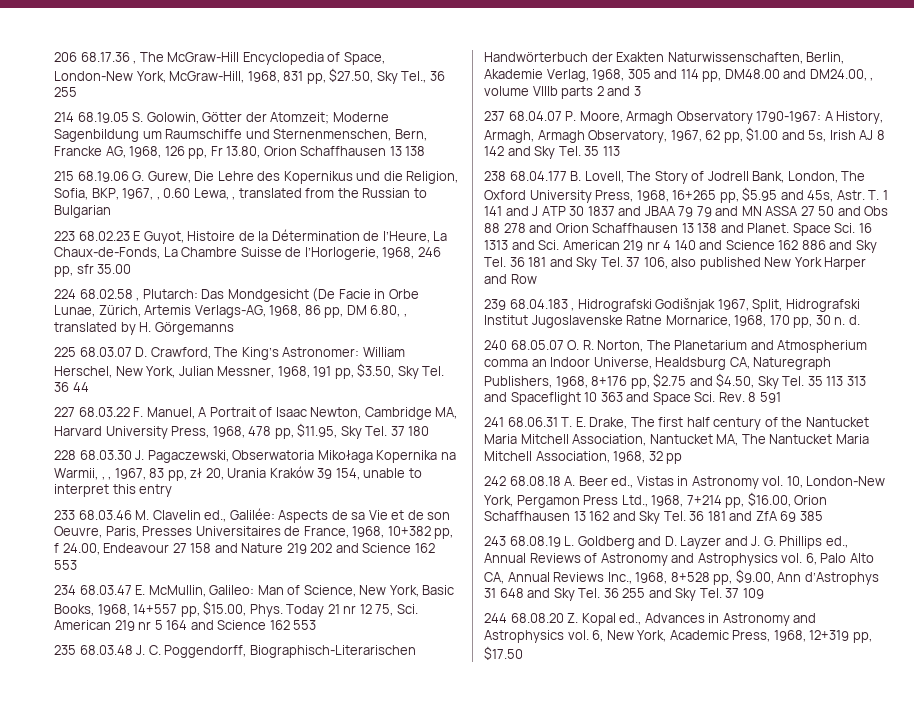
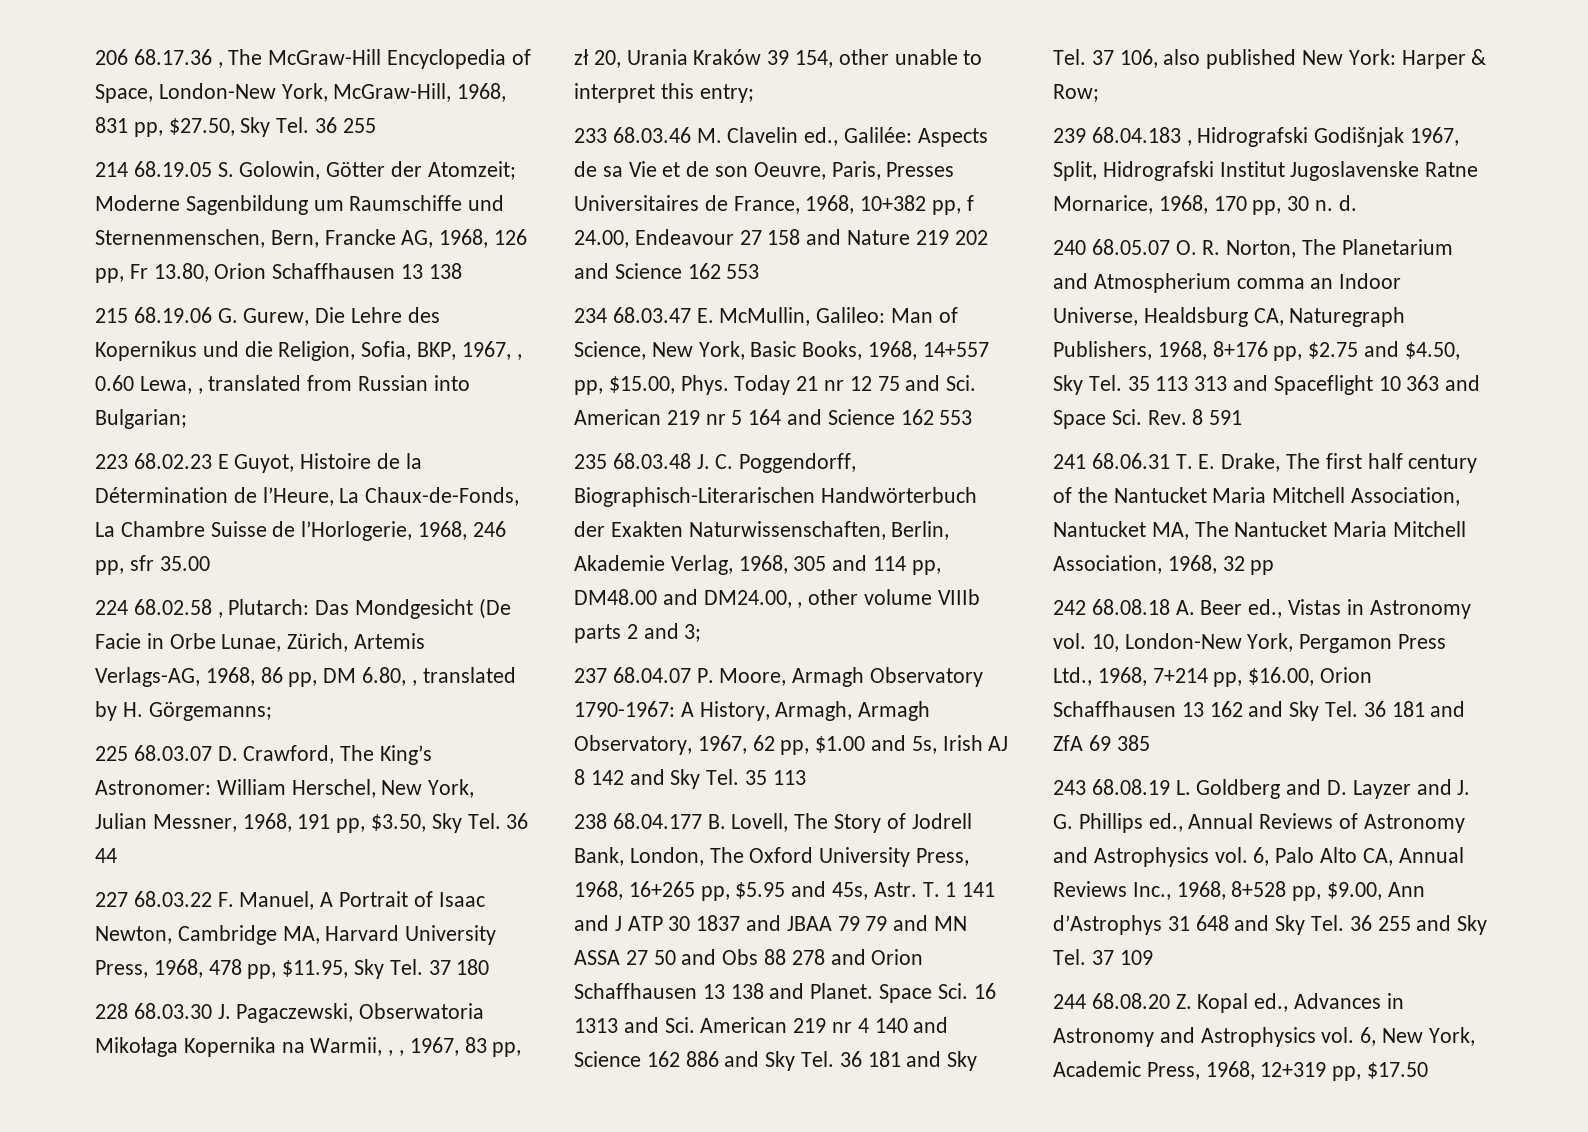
[401,71,427,83] Tel., -> [276,117,310,133] Tel.
[337,188,427,198] [54,205,111,218] the Russian to Bulgarian -> [358,375,470,391] [95,409,187,429] Russian into Bulgarian;
[154,322,234,335] Görgemanns -> [148,702,272,721] Görgemanns;
(360, 474) none -> [838,49,889,65] other
[139,484,173,497] entry -> [699,84,754,103] entry;
[375,604,394,616] 75, -> [877,375,941,391] 75 and
(874, 79) none -> [808,589,859,605] other
[633,86,641,96] 3 -> [684,624,702,642] 3;
[794,257,867,270] [484,274,537,284] York Harper and Row -> [1348,49,1487,69] [1053,84,1099,102] York: Harper & Row;

